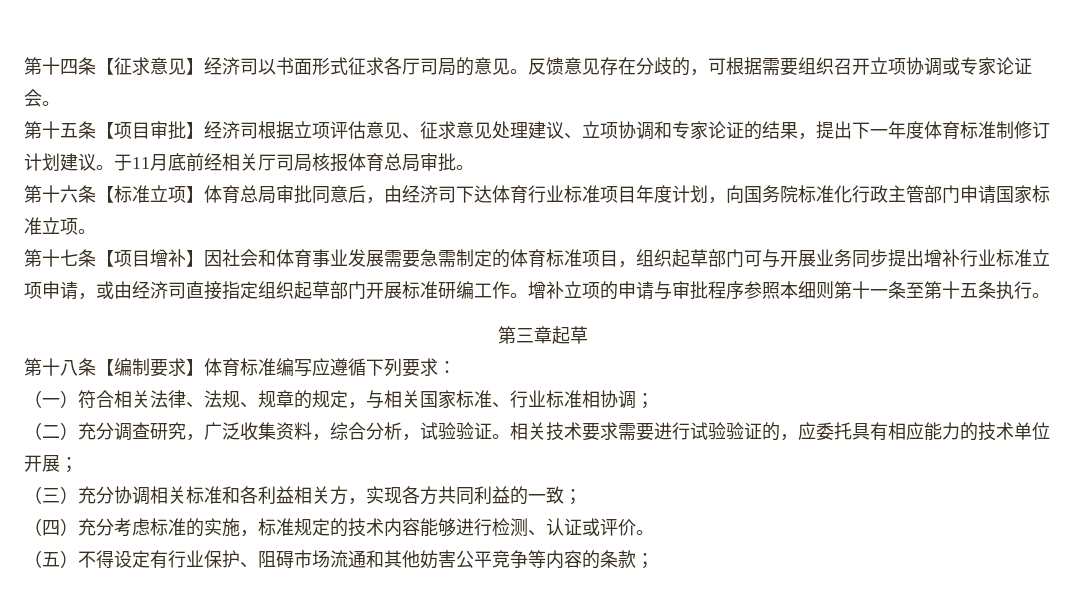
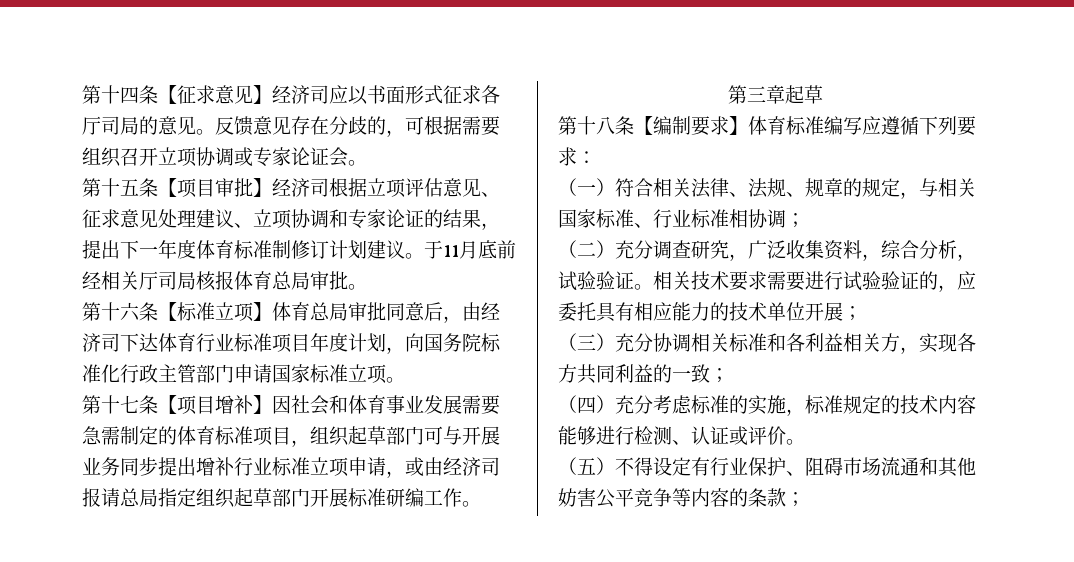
(258, 66) none -> [329,85,348,104] 应
[186,281,222,300] 直接 -> [82,488,158,507] 报请总局
[528,281,1050,300] 增补立项的申请与审批程序参照本细则第十一条至第十五条执行。 -> (481, 504) none

